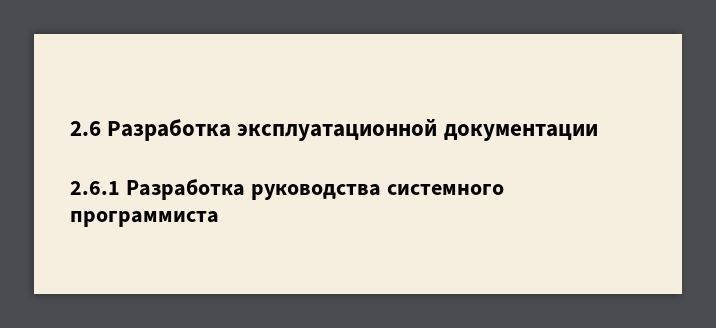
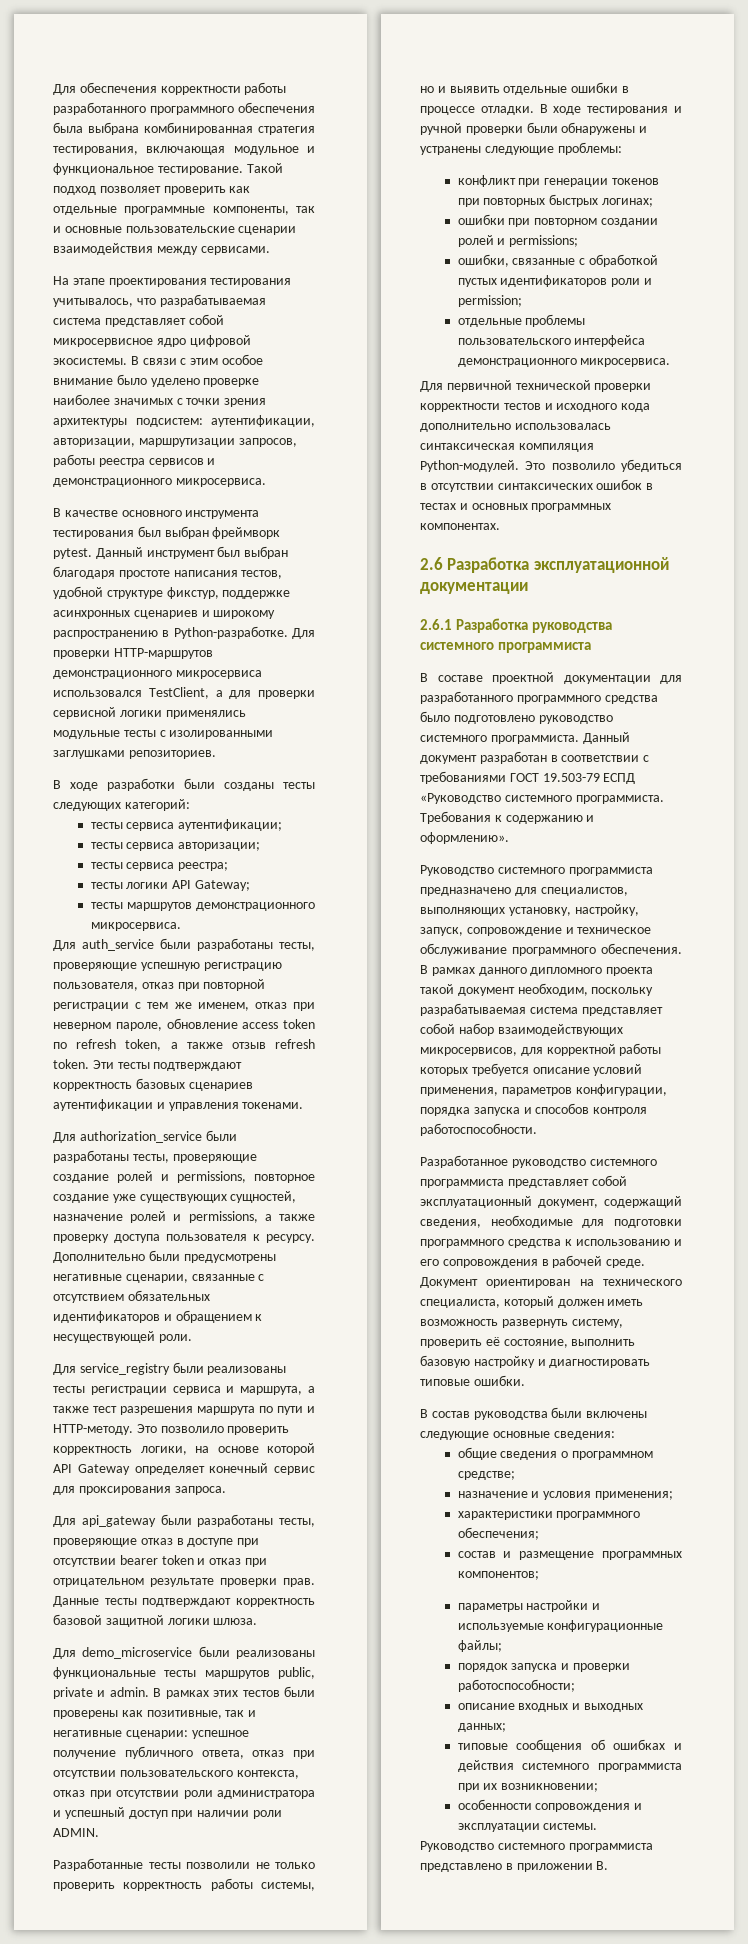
(70, 128) none -> [53,82,287,95] [53,102,315,115] [53,122,315,135] [53,146,315,155] [53,163,283,175] [53,186,251,195] [53,206,315,215] [53,226,297,235] [53,243,270,255] [53,276,292,287] [53,294,266,307] [53,314,224,327] [53,335,251,347] [53,354,263,365] [53,374,260,387] [53,394,267,407] [53,415,315,427] [53,438,297,447] [53,454,216,467] [53,478,266,487] [53,508,260,519] [53,526,281,539] [53,546,289,559] [53,566,283,579] [53,586,291,599] [53,610,276,619] [53,626,315,639] [53,648,213,659] [53,670,262,679] [53,687,315,699] [53,707,246,719] [53,730,274,739] [53,750,216,759] [53,778,315,791] [53,799,190,811] [90,819,283,831] [90,842,261,851] [90,862,229,871] [90,880,251,891] [90,902,315,911] [90,922,181,931] [53,938,315,951] [53,962,282,971] [53,979,266,991] [53,1002,315,1011] [53,1018,315,1031] [53,1039,315,1051] [53,1059,243,1071] [53,1078,253,1091] [53,1099,304,1111] [53,1130,237,1143] [53,1150,257,1163] [53,1171,315,1183] [53,1191,297,1203] [53,1211,315,1223] [53,1234,315,1243] [53,1250,276,1263] [53,1274,265,1283] [53,1290,210,1303] [53,1310,263,1323] [53,1331,192,1343] [53,1362,287,1375] [53,1386,315,1395] [53,1406,315,1415] [53,1424,290,1435] [53,1443,315,1455] [53,1463,315,1475] [53,1486,226,1495] [53,1514,315,1527] [53,1538,260,1547] [53,1555,267,1567] [53,1578,315,1587] [53,1596,315,1607] [53,1614,258,1627] [53,1646,315,1659] [53,1667,315,1679] [53,1686,315,1699] [53,1710,257,1719] [53,1730,249,1739] [53,1746,315,1759] [53,1770,299,1779] [53,1790,315,1799] [53,1807,282,1819] [53,1828,99,1837] [53,1858,315,1871] [53,1878,315,1891] [420,82,629,95] [420,104,682,115] [420,122,648,135] [420,142,622,155] [457,175,660,187] [457,194,654,207] [457,214,659,227] [457,235,579,247] [457,254,659,267] [457,275,653,287] [457,295,522,307] [457,314,586,327] [457,335,646,347] [457,358,671,367] [420,380,652,392] [420,403,651,412] [420,423,611,432] [420,443,594,452] [420,459,682,472] [420,479,654,492] [420,503,612,512] [420,523,500,530] Для обеспечения корректности работы разработанного программного обеспечения была выбрана комбинированная стратегия тестирования, включающая модульное и функциональное тестирование. Такой подход позволяет проверить как отдельные программные компоненты, так и основные пользовательские сценарии взаимодействия между сервисами. // На этапе проектирования тестирования учитывалось, что разрабатываемая система представляет собой микросервисное ядро цифровой экосистемы. В связи с этим особое внимание было уделено проверке наиболее значимых с точки зрения архитектуры подсистем: аутентификации, авторизации, маршрутизации запросов, работы реестра сервисов и демонстрационного микросервиса. // В качестве основного инструмента тестирования был выбран фреймворк pytest. Данный инструмент был выбран благодаря простоте написания тестов, удобной структуре фикстур, поддержке асинхронных сценариев и широкому распространению в Python-разработке. Для проверки HTTP-маршрутов демонстрационного микросервиса использовался TestClient, а для проверки сервисной логики применялись модульные тесты с изолированными заглушками репозиториев. // В ходе разработки были созданы тесты следующих категорий: // тесты сервиса аутентификации; // тесты сервиса авторизации; // тесты сервиса реестра; // тесты логики API Gateway; // тесты маршрутов демонстрационного микросервиса. // Для auth_service были разработаны тесты, проверяющие успешную регистрацию пользователя, отказ при повторной регистрации с тем же именем, отказ при неверном пароле, обновление access token по refresh token, а также отзыв refresh token. Эти тесты подтверждают корректность базовых сценариев аутентификации и управления токенами. // Для authorization_service были разработаны тесты, проверяющие создание ролей и permissions, повторное создание уже существующих сущностей, назначение ролей и permissions, а также проверку доступа пользователя к ресурсу. Дополнительно были предусмотрены негативные сценарии, связанные с отсутствием обязательных идентификаторов и обращением к несуществующей роли. // Для service_registry были реализованы тесты регистрации сервиса и маршрута, а также тест разрешения маршрута по пути и HTTP-методу. Это позволило проверить корректность логики, на основе которой API Gateway определяет конечный сервис для проксирования запроса. // Для api_gateway были разработаны тесты, проверяющие отказ в доступе при отсутствии bearer token и отказ при отрицательном результате проверки прав. Данные тесты подтверждают корректность базовой защитной логики шлюза. // Для demo_microservice были реализованы функциональные тесты маршрутов public, private и admin. В рамках этих тестов были проверены как позитивные, так и негативные сценарии: успешное получение публичного ответа, отказ при отсутствии пользовательского контекста, отказ при отсутствии роли администратора и успешный доступ при наличии роли ADMIN. // Разработанные тесты позволили не только проверить корректность работы системы, но и выявить отдельные ошибки в процессе отладки. В ходе тестирования и ручной проверки были обнаружены и устранены следующие проблемы: // конфликт при генерации токенов при повторных быстрых логинах; // ошибки при повторном создании ролей и permissions; // ошибки, связанные с обработкой пустых идентификаторов роли и permission; // отдельные проблемы пользовательского интерфейса демонстрационного микросервиса. // Для первичной технической проверки корректности тестов и исходного кода дополнительно использовалась синтаксическая компиляция Python-модулей. Это позволило убедиться в отсутствии синтаксических ошибок в тестах и основных программных компонентах. //
(219, 219) none -> [420,672,682,684] [420,691,658,704] [420,711,613,724] [420,732,630,744] [420,751,650,764] [420,771,636,784] [420,793,664,804] [420,811,595,824] [420,832,509,844] [420,865,653,876] [420,887,628,896] [420,904,639,916] [420,927,652,936] [420,943,682,956] [420,965,654,976] [420,983,654,996] [420,1003,663,1016] [420,1023,623,1036] [420,1043,662,1056] [420,1063,643,1076] [420,1084,667,1096] [420,1103,648,1116] [420,1123,537,1136] [420,1155,657,1168] [420,1175,627,1188] [420,1196,682,1208] [420,1215,682,1228] [420,1239,682,1248] [420,1255,646,1268] [420,1277,682,1288] [420,1296,644,1308] [420,1319,623,1328] [420,1337,636,1348] [420,1355,651,1368] [420,1375,525,1386] [420,1407,648,1420] [420,1431,615,1440] [457,1447,654,1460] [457,1471,515,1480] [457,1491,674,1500] [457,1511,641,1520] [457,1527,539,1540] [457,1551,682,1560] [457,1571,539,1580] [457,1600,601,1612] [457,1620,664,1632] [457,1640,502,1652] [457,1663,631,1672] [457,1679,575,1692] [457,1703,644,1712] [457,1723,506,1732] [457,1739,682,1752] [457,1760,682,1772] [457,1783,599,1792] [457,1799,643,1812] [457,1823,598,1832] [420,1841,653,1852] [420,1861,609,1872] // В составе проектной документации для разработанного программного средства было подготовлено руководство системного программиста. Данный документ разработан в соответствии с требованиями ГОСТ 19.503-79 ЕСПД «Руководство системного программиста. Требования к содержанию и оформлению». // Руководство системного программиста предназначено для специалистов, выполняющих установку, настройку, запуск, сопровождение и техническое обслуживание программного обеспечения. В рамках данного дипломного проекта такой документ необходим, поскольку разрабатываемая система представляет собой набор взаимодействующих микросервисов, для корректной работы которых требуется описание условий применения, параметров конфигурации, порядка запуска и способов контроля работоспособности. // Разработанное руководство системного программиста представляет собой эксплуатационный документ, содержащий сведения, необходимые для подготовки программного средства к использованию и его сопровождения в рабочей среде. Документ ориентирован на технического специалиста, который должен иметь возможность развернуть систему, проверить её состояние, выполнить базовую настройку и диагностировать типовые ошибки. // В состав руководства были включены следующие основные сведения: // общие сведения о программном средстве; // назначение и условия применения; // характеристики программного обеспечения; // состав и размещение программных компонентов; // параметры настройки и используемые конфигурационные файлы; // порядок запуска и проверки работоспособности; // описание входных и выходных данных; // типовые сообщения об ошибках и действия системного программиста при их возникновении; // особенности сопровождения и эксплуатации системы. // Руководство системного программиста представлено в приложении В.

